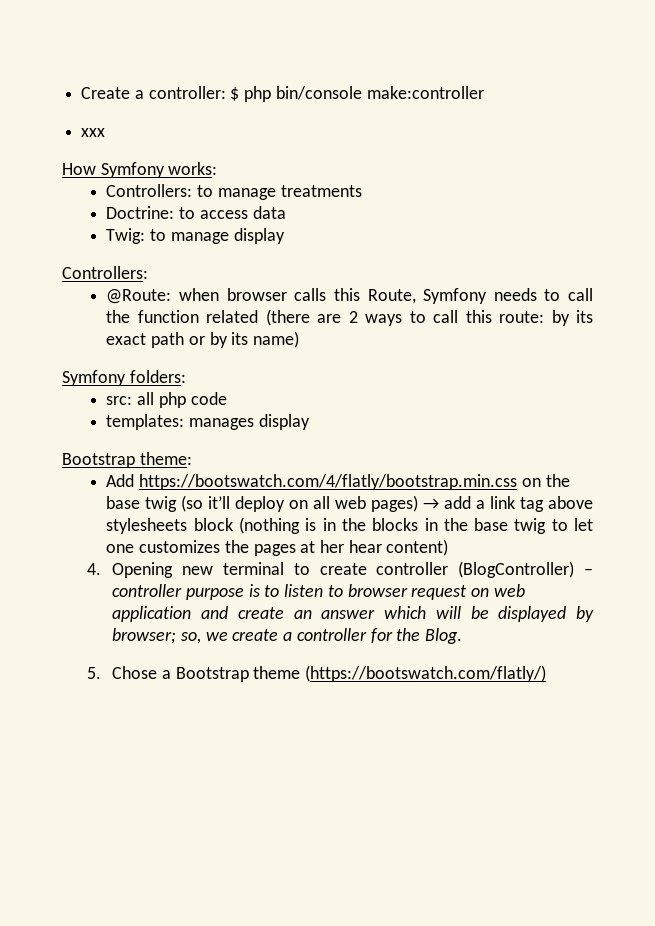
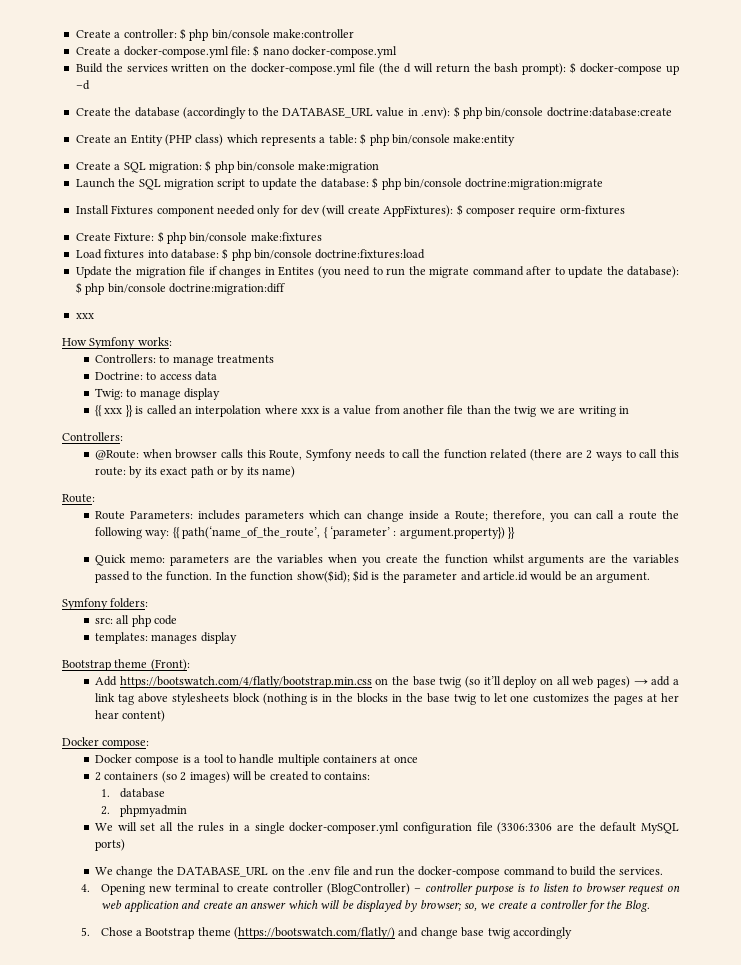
(484, 92) none -> [75,45,397,58] [75,62,679,75] [75,80,90,90] [75,106,672,119] [75,133,516,146] [75,160,380,173] [75,177,604,190] [75,204,625,217] [75,231,322,244] [75,248,426,261] [75,266,679,278] [75,282,285,295] // Create a docker-compose.yml file: $ nano docker-compose.yml // Build the services written on the docker-compose.yml file (the d will return the bash prompt): $ docker-compose up –d // Create the database (accordingly to the DATABASE_URL value in .env): $ php bin/console doctrine:database:create // Create an Entity (PHP class) which represents a table: $ php bin/console make:entity // Create a SQL migration: $ php bin/console make:migration // Launch the SQL migration script to update the database: $ php bin/console doctrine:migration:migrate // Install Fixtures component needed only for dev (will create AppFixtures): $ composer require orm-fixtures // Create Fixture: $ php bin/console make:fixtures // Load fixtures into database: $ php bin/console doctrine:fixtures:load // Update the migration file if changes in Entites (you need to run the migrate command after to update the database): $ php bin/console doctrine:migration:diff
(285, 236) none -> [95,405,629,417] // {{ xxx }} is called an interpolation where xxx is a value from another file than the twig we are writing in
(300, 339) none -> [62,494,95,503] [95,510,679,522] [95,526,516,539] [95,554,679,566] [95,570,651,583] // Route: // Route Parameters: includes parameters which can change inside a Route; therefore, you can call a route the following way: {{ path(‘name_of_the_route’, { ‘parameter’ : argument.property}) }} // Quick memo: parameters are the variables when you create the function whilst arguments are the variables passed to the function. In the function show($id); $id is the parameter and article.id would be an argument.
[139,452,192,465] theme: -> [114,659,190,671] theme (Front):
(449, 547) none -> [62,737,150,749] [95,754,418,766] [95,771,371,783] [100,788,165,798] [100,805,187,817] [95,822,679,834] [95,839,126,851] [95,866,664,878] // Docker compose: // Docker compose is a tool to handle multiple containers at once // 2 containers (so 2 images) will be created to contains: // 1. database // 2. phpmyadmin // We will set all the rules in a single docker-composer.yml configuration file (3306:3306 are the default MySQL ports) // We change the DATABASE_URL on the .env file and run the docker-compose command to build the services.
(547, 673) none -> [398,927,572,939] and change base twig accordingly

